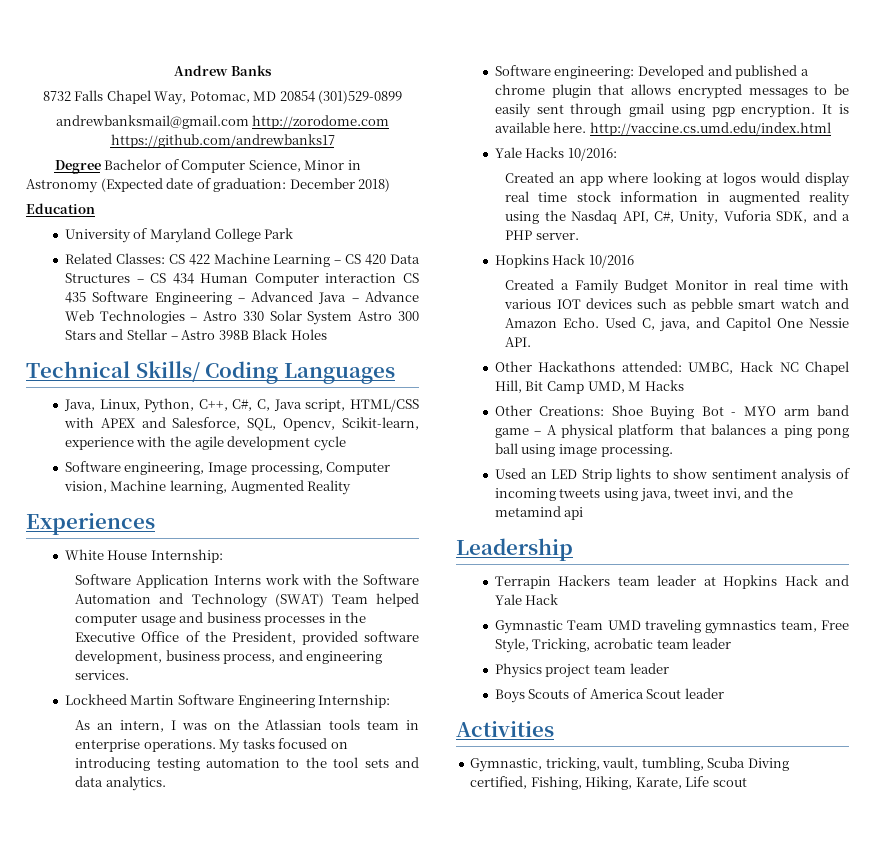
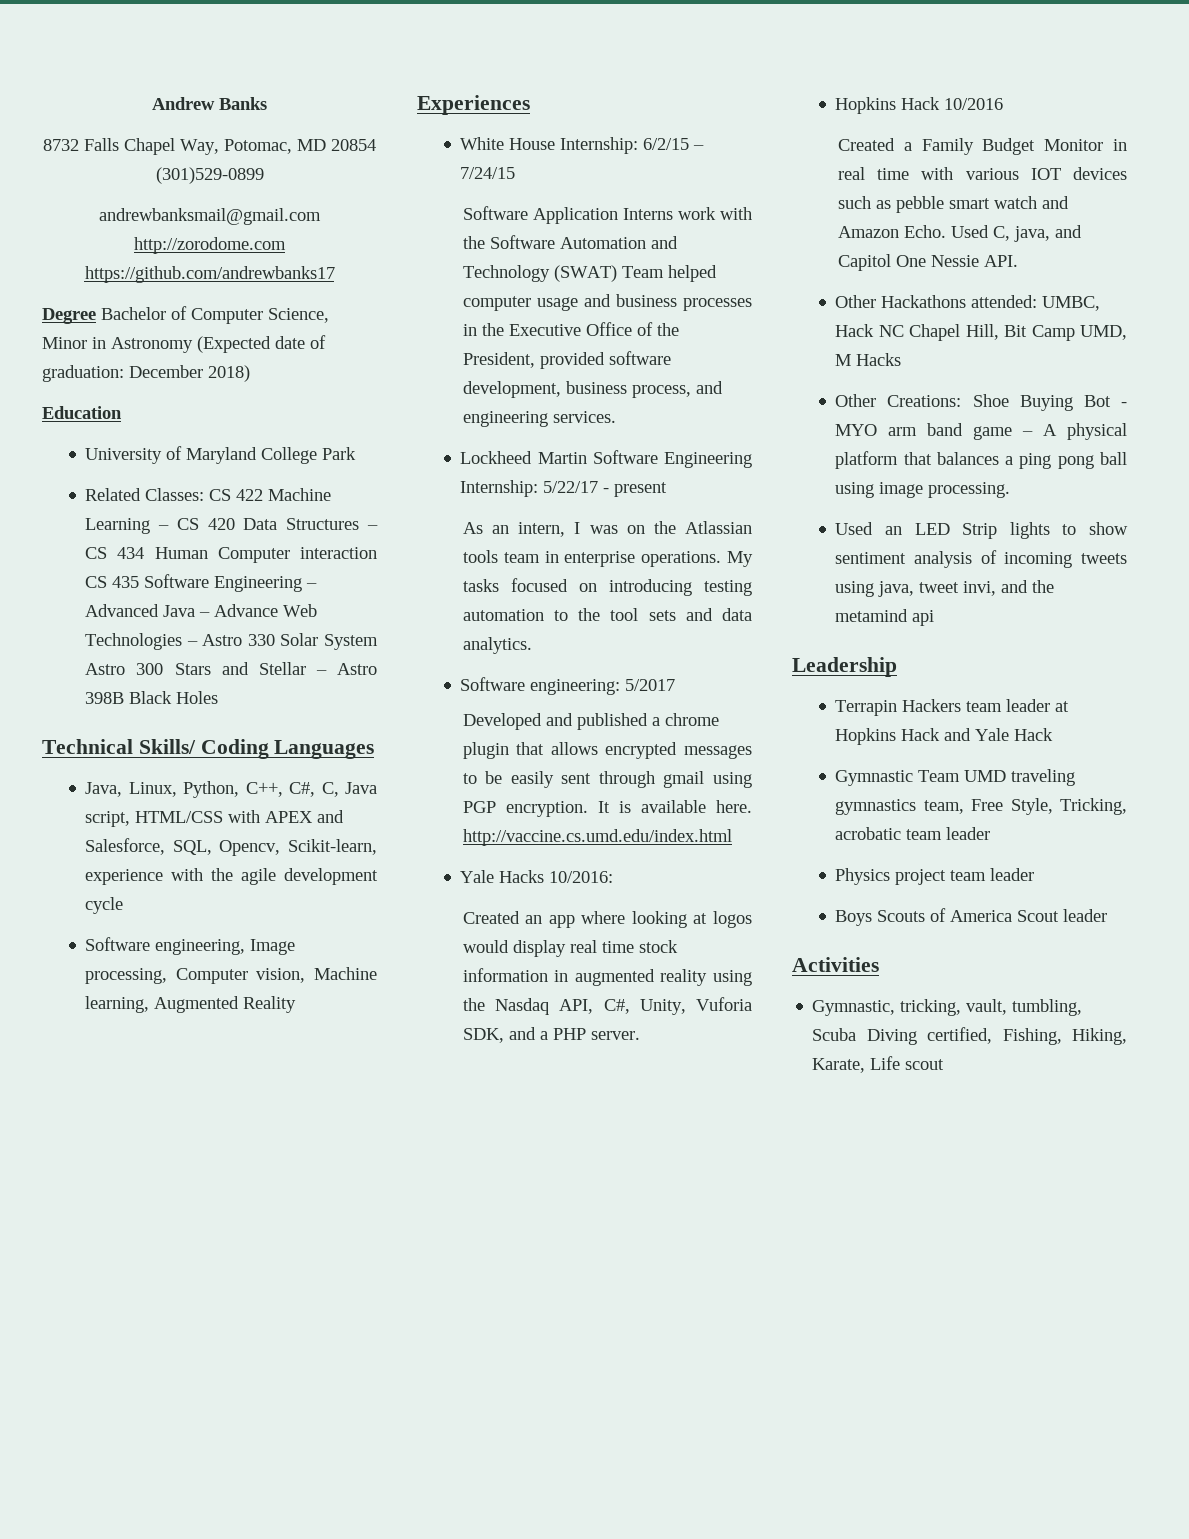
(223, 556) none -> [643,138,705,150] [460,167,516,179] 6/2/15 – 7/24/15
(391, 701) none -> [543,481,668,497] 5/22/17 - present
(635, 72) none -> [625,679,676,691] 5/2017 //
[711,107,735,117] pgp -> [462,801,496,813] PGP

